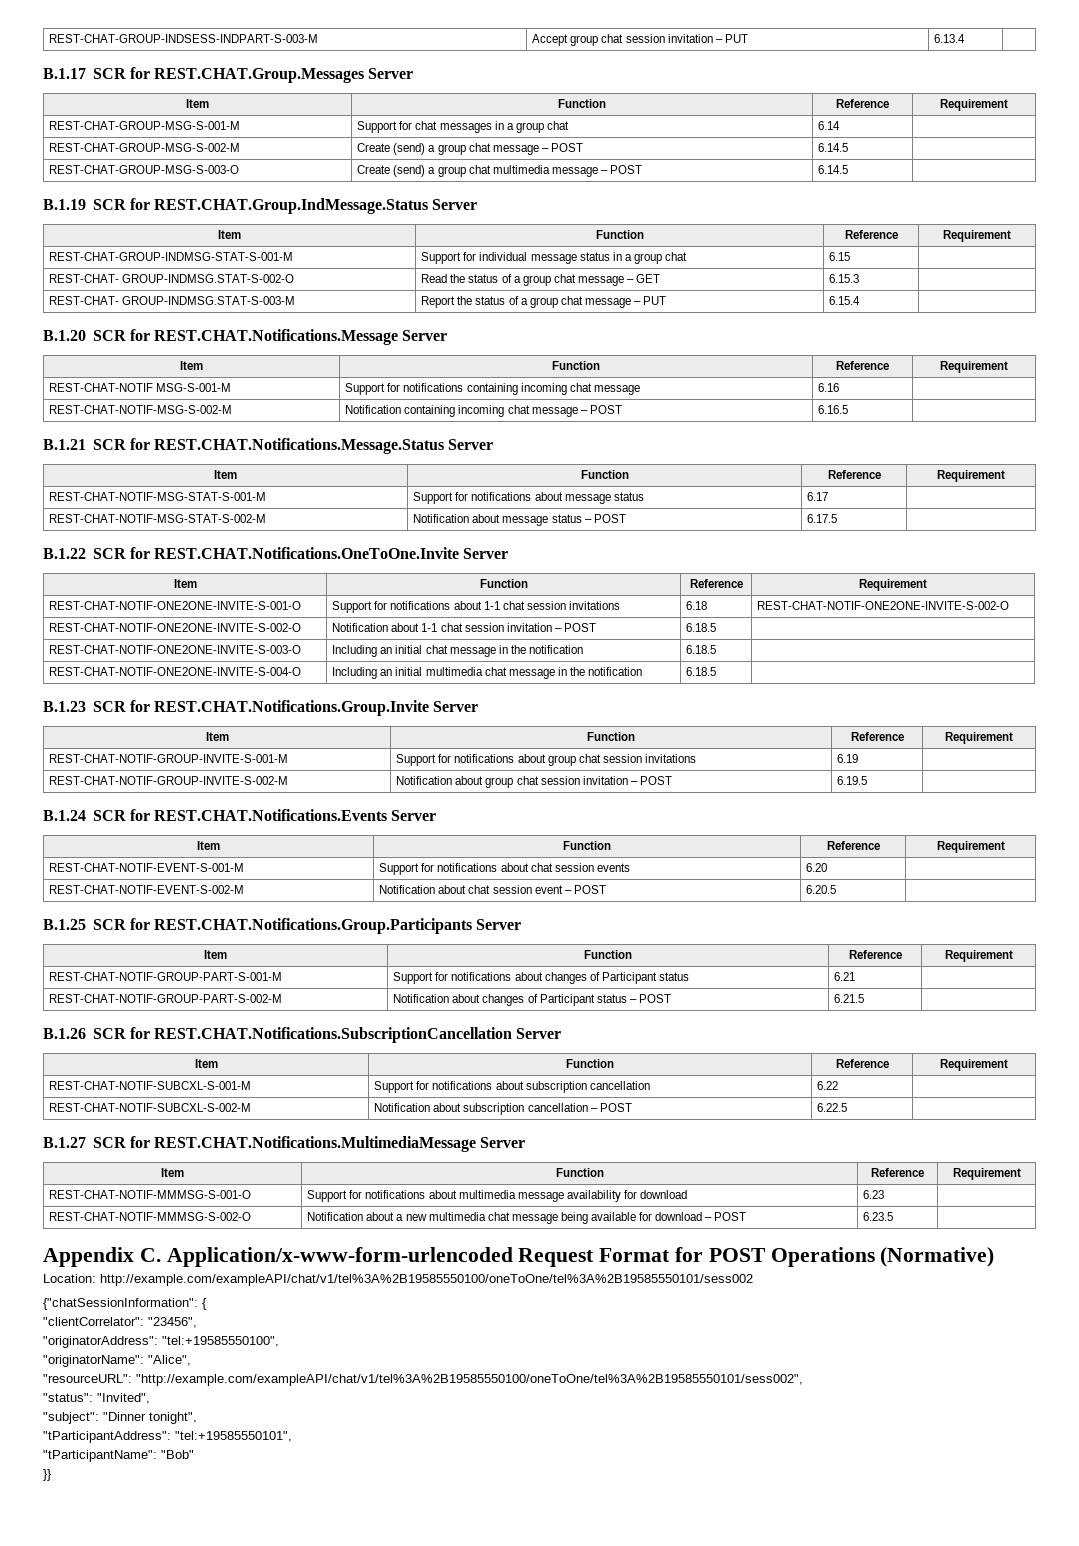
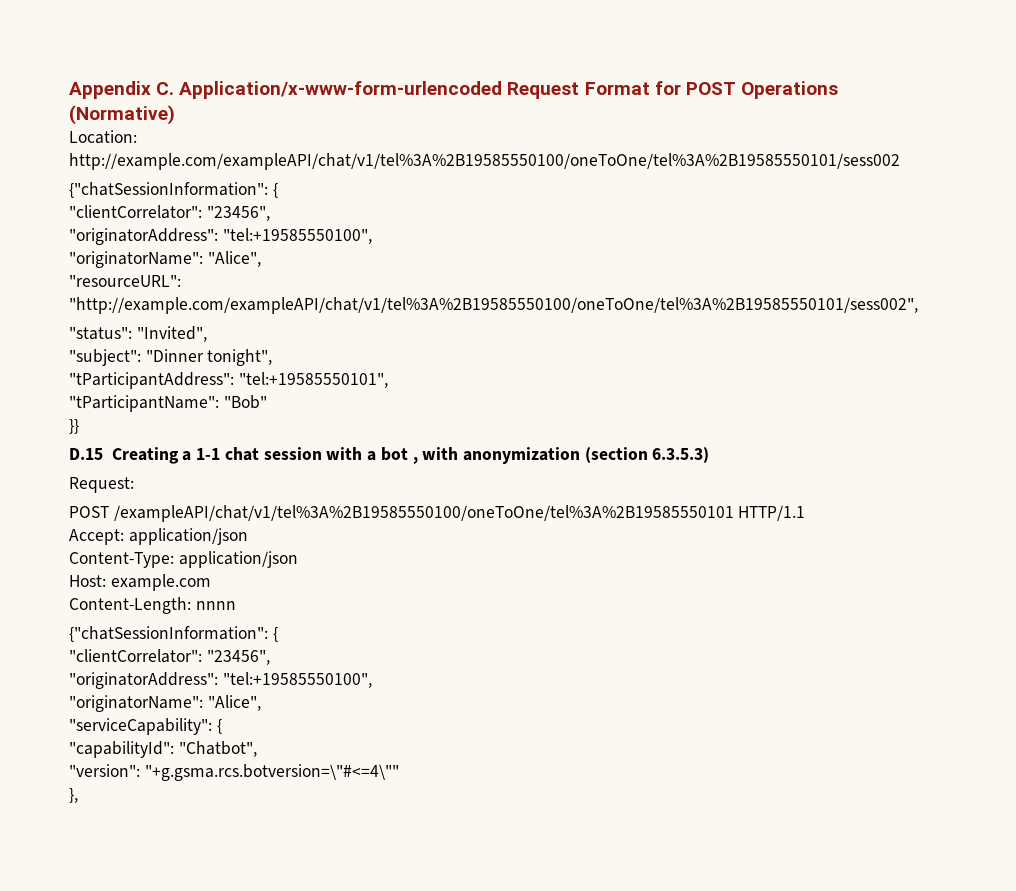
[49,34,319,43] [532,34,748,46] [934,34,966,43] [43,67,414,83] [186,99,209,108] [558,99,606,108] [836,99,889,108] [940,99,1008,111] [49,121,241,130] [357,121,569,133] [818,121,841,130] [49,143,241,152] [357,143,583,155] [818,143,849,152] [49,165,240,174] [357,165,643,177] [818,165,849,174] [43,198,478,214] [218,230,241,239] [595,230,644,239] [844,230,898,239] [943,230,1011,242] [49,252,294,261] [421,252,688,264] [829,252,851,261] [49,274,295,283] [421,274,661,286] [829,274,860,283] [49,296,296,305] [421,296,667,308] [829,296,861,305] [43,329,448,345] [180,361,203,370] [552,361,600,370] [836,361,889,370] [940,361,1008,373] [49,383,232,392] [345,383,640,395] [818,383,840,392] [49,405,233,414] [345,405,622,417] [818,405,849,414] [43,438,494,454] [214,470,237,479] [580,470,629,479] [827,470,881,479] [937,470,1005,482] [49,492,267,501] [413,492,644,504] [807,492,829,501] [49,514,267,523] [413,514,626,526] [807,514,838,523] [43,547,509,559] [173,579,197,588] [479,579,528,588] [689,579,743,588] [859,579,927,591] [49,601,302,610] [332,601,620,613] [686,601,708,610] [757,601,1010,610] [49,623,302,632] [332,623,596,632] [686,623,717,632] [49,645,302,654] [332,645,583,657] [686,645,717,654] [49,667,302,676] [332,667,643,679] [686,667,717,676] [43,700,479,716] [205,732,229,741] [587,732,635,741] [850,732,904,741] [945,732,1013,744] [49,754,289,763] [396,754,696,766] [837,754,859,763] [49,776,289,785] [396,776,672,788] [837,776,868,785] [43,809,437,821] [197,841,220,850] [563,841,611,850] [826,841,880,850] [936,841,1005,853] [49,863,245,872] [379,863,630,875] [806,863,828,872] [49,885,245,894] [379,885,606,894] [806,885,837,894] [43,918,522,934] [204,950,227,959] [584,950,632,959] [848,950,902,959] [944,950,1013,962] [49,972,283,981] [393,972,689,984] [834,972,856,981] [49,994,283,1003] [393,994,671,1006] [834,994,865,1003] [43,1027,562,1043] [194,1059,218,1068] [566,1059,614,1068] [835,1059,889,1068] [940,1059,1008,1071] [49,1081,252,1090] [374,1081,650,1093] [817,1081,839,1090] [49,1103,252,1112] [374,1103,632,1115] [817,1103,848,1112] [43,1136,526,1152] [161,1168,184,1177] [555,1168,604,1177] [871,1168,924,1177] [952,1168,1021,1180] [49,1190,252,1199] [307,1190,688,1202] [863,1190,885,1199] [49,1212,252,1221] [307,1212,747,1224] [863,1212,894,1221] REST-CHAT-GROUP-INDSESS-INDPART-S-003-M | Accept group chat session invitation – PUT | 6.13.4 | // B.1.17 SCR for REST.CHAT.Group.Messages Server // Item | Function | Reference | Requirement // REST-CHAT-GROUP-MSG-S-001-M | Support for chat messages in a group chat | 6.14 | // REST-CHAT-GROUP-MSG-S-002-M | Create (send) a group chat message – POST | 6.14.5 | // REST-CHAT-GROUP-MSG-S-003-O | Create (send) a group chat multimedia message – POST | 6.14.5 | // B.1.19 SCR for REST.CHAT.Group.IndMessage.Status Server // Item | Function | Reference | Requirement // REST-CHAT-GROUP-INDMSG-STAT-S-001-M | Support for individual message status in a group chat | 6.15 | // REST-CHAT- GROUP-INDMSG.STAT-S-002-O | Read the status of a group chat message – GET | 6.15.3 | // REST-CHAT- GROUP-INDMSG.STAT-S-003-M | Report the status of a group chat message – PUT | 6.15.4 | // B.1.20 SCR for REST.CHAT.Notifications.Message Server // Item | Function | Reference | Requirement // REST-CHAT-NOTIF MSG-S-001-M | Support for notifications containing incoming chat message | 6.16 | // REST-CHAT-NOTIF-MSG-S-002-M | Notification containing incoming chat message – POST | 6.16.5 | // B.1.21 SCR for REST.CHAT.Notifications.Message.Status Server // Item | Function | Reference | Requirement // REST-CHAT-NOTIF-MSG-STAT-S-001-M | Support for notifications about message status | 6.17 | // REST-CHAT-NOTIF-MSG-STAT-S-002-M | Notification about message status – POST | 6.17.5 | // B.1.22 SCR for REST.CHAT.Notifications.OneToOne.Invite Server // Item | Function | Reference | Requirement // REST-CHAT-NOTIF-ONE2ONE-INVITE-S-001-O | Support for notifications about 1-1 chat session invitations | 6.18 | REST-CHAT-NOTIF-ONE2ONE-INVITE-S-002-O // REST-CHAT-NOTIF-ONE2ONE-INVITE-S-002-O | Notification about 1-1 chat session invitation – POST | 6.18.5 | // REST-CHAT-NOTIF-ONE2ONE-INVITE-S-003-O | Including an initial chat message in the notification | 6.18.5 | // REST-CHAT-NOTIF-ONE2ONE-INVITE-S-004-O | Including an initial multimedia chat message in the notification | 6.18.5 | // B.1.23 SCR for REST.CHAT.Notifications.Group.Invite Server // Item | Function | Reference | Requirement // REST-CHAT-NOTIF-GROUP-INVITE-S-001-M | Support for notifications about group chat session invitations | 6.19 | // REST-CHAT-NOTIF-GROUP-INVITE-S-002-M | Notification about group chat session invitation – POST | 6.19.5 | // B.1.24 SCR for REST.CHAT.Notifications.Events Server // Item | Function | Reference | Requirement // REST-CHAT-NOTIF-EVENT-S-001-M | Support for notifications about chat session events | 6.20 | // REST-CHAT-NOTIF-EVENT-S-002-M | Notification about chat session event – POST | 6.20.5 | // B.1.25 SCR for REST.CHAT.Notifications.Group.Participants Server // Item | Function | Reference | Requirement // REST-CHAT-NOTIF-GROUP-PART-S-001-M | Support for notifications about changes of Participant status | 6.21 | // REST-CHAT-NOTIF-GROUP-PART-S-002-M | Notification about changes of Participant status – POST | 6.21.5 | // B.1.26 SCR for REST.CHAT.Notifications.SubscriptionCancellation Server // Item | Function | Reference | Requirement // REST-CHAT-NOTIF-SUBCXL-S-001-M | Support for notifications about subscription cancellation | 6.22 | // REST-CHAT-NOTIF-SUBCXL-S-002-M | Notification about subscription cancellation – POST | 6.22.5 | // B.1.27 SCR for REST.CHAT.Notifications.MultimediaMessage Server // Item | Function | Reference | Requirement // REST-CHAT-NOTIF-MMMSG-S-001-O | Support for notifications about multimedia message availability for download | 6.23 | // REST-CHAT-NOTIF-MMMSG-S-002-O | Notification about a new multimedia chat message being available for download – POST | 6.23.5 | // -> (69, 90) none
(52, 1475) none -> [69,447,710,464] [69,477,134,493] [69,505,806,522] [69,528,248,545] [69,551,298,568] [69,574,211,591] [69,597,236,614] [69,626,278,642] [69,649,270,665] [69,672,372,689] [69,695,261,712] [69,718,222,735] [69,741,257,758] [69,764,399,781] [69,788,78,803] // D.15 Creating a 1-1 chat session with a bot , with anonymization (section 6.3.5.3) // Request: // POST /exampleAPI/chat/v1/tel%3A%2B19585550100/oneToOne/tel%3A%2B19585550101 HTTP/1.1 // Accept: application/json // Content-Type: application/json // Host: example.com // Content-Length: nnnn // {"chatSessionInformation": { // "clientCorrelator": "23456", // "originatorAddress": "tel:+19585550100", // "originatorName": "Alice", // "serviceCapability": { // "capabilityId": "Chatbot", // "version": "+g.gsma.rcs.botversion=\"#<=4\"" // },

